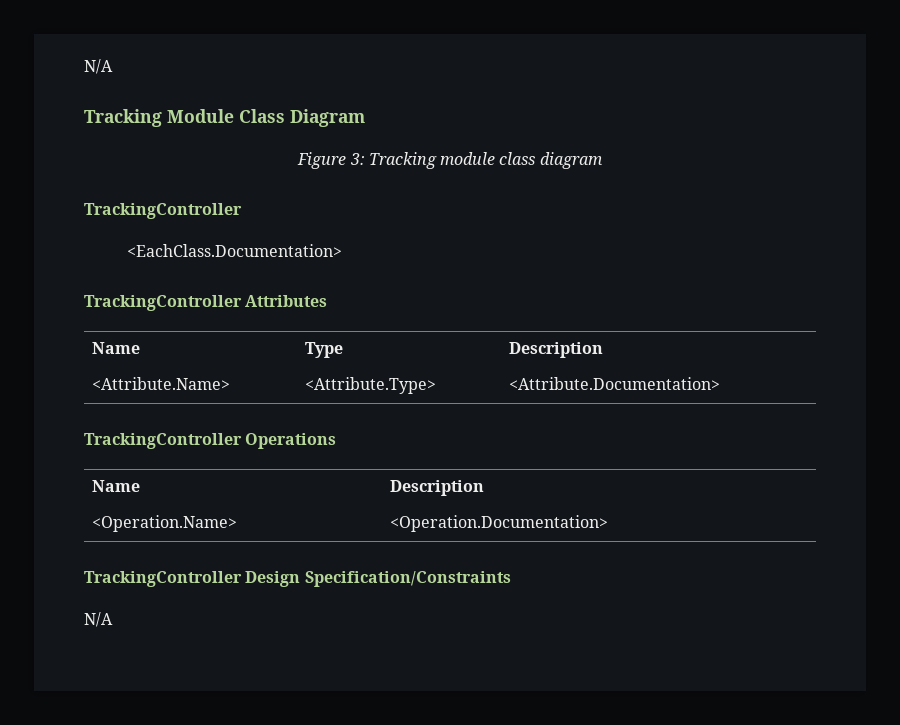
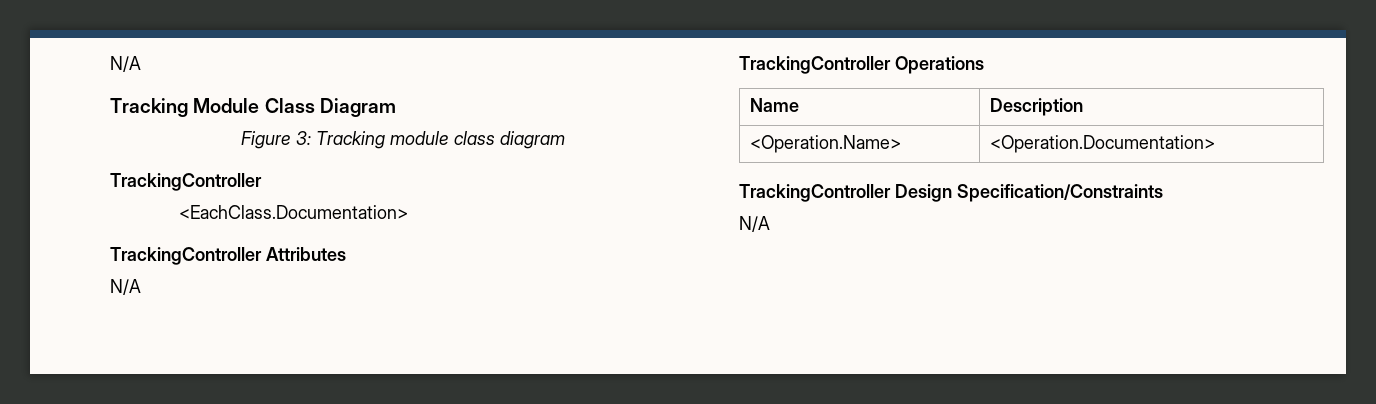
[91,342,140,354] [304,342,343,358] [508,342,603,358] [91,377,230,390] [304,377,436,394] [508,377,720,390] // Name | Type | Description // <Attribute.Name> | <Attribute.Type> | <Attribute.Documentation> -> [110,279,141,295] // N/A

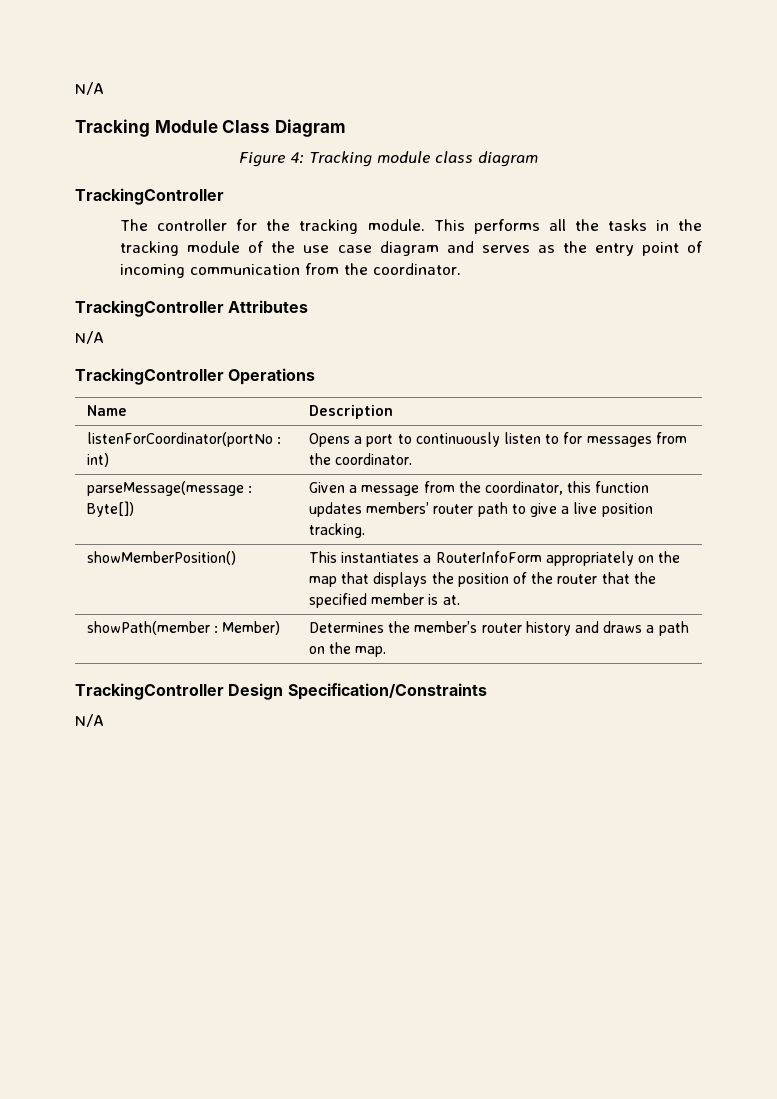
[295,131,311,145] 3: -> [290,152,305,164] 4:
[179,205,409,219] <EachClass.Documentation> -> [120,219,702,234] [120,241,703,256] [120,263,462,278] The controller for the tracking module. This performs all the tasks in the tracking module of the use case diagram and serves as the entry point of incoming communication from the coordinator.
[750,135,902,153] [990,135,1216,153] <Operation.Name> | <Operation.Documentation> -> [87,432,282,447] [87,453,110,467] [309,432,687,447] [309,453,413,465] [87,481,253,496] [87,501,135,517] [309,481,650,496] [309,502,653,517] [309,523,366,538] [87,551,237,565] [309,551,681,566] [309,572,656,587] [309,593,460,608] [87,621,281,635] [309,621,689,636] [309,642,387,657] listenForCoordinator(portNo : int) | Opens a port to continuously listen to for messages from the coordinator. // parseMessage(message : Byte[]) | Given a message from the coordinator, this function updates members’ router path to give a live position tracking. // showMemberPosition() | This instantiates a RouterInfoForm appropriately on the map that displays the position of the router that the specified member is at. // showPath(member : Member) | Determines the member’s router history and draws a path on the map.

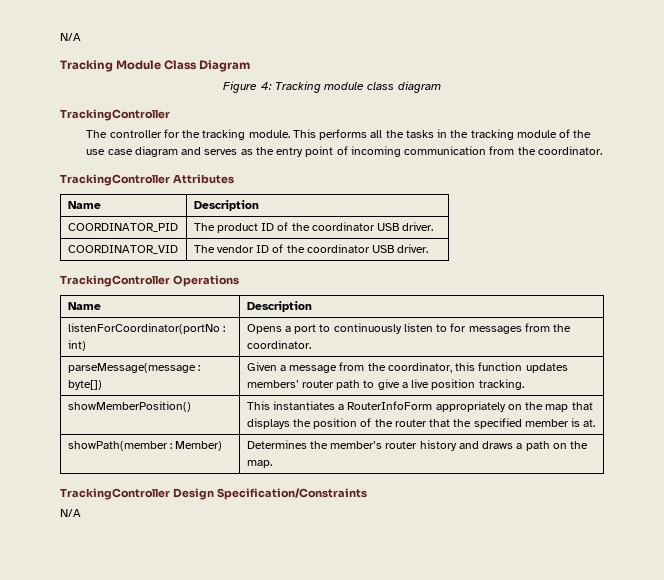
[75,331,104,344] // N/A -> [67,201,101,209] [193,200,259,211] [67,223,178,232] [193,222,434,233] [67,245,178,254] [193,244,429,253] // Name | Description // COORDINATOR_PID | The product ID of the coordinator USB driver. // COORDINATOR_VID | The vendor ID of the coordinator USB driver.
[87,501,135,517] Byte[]) -> [67,380,102,390] byte[])

